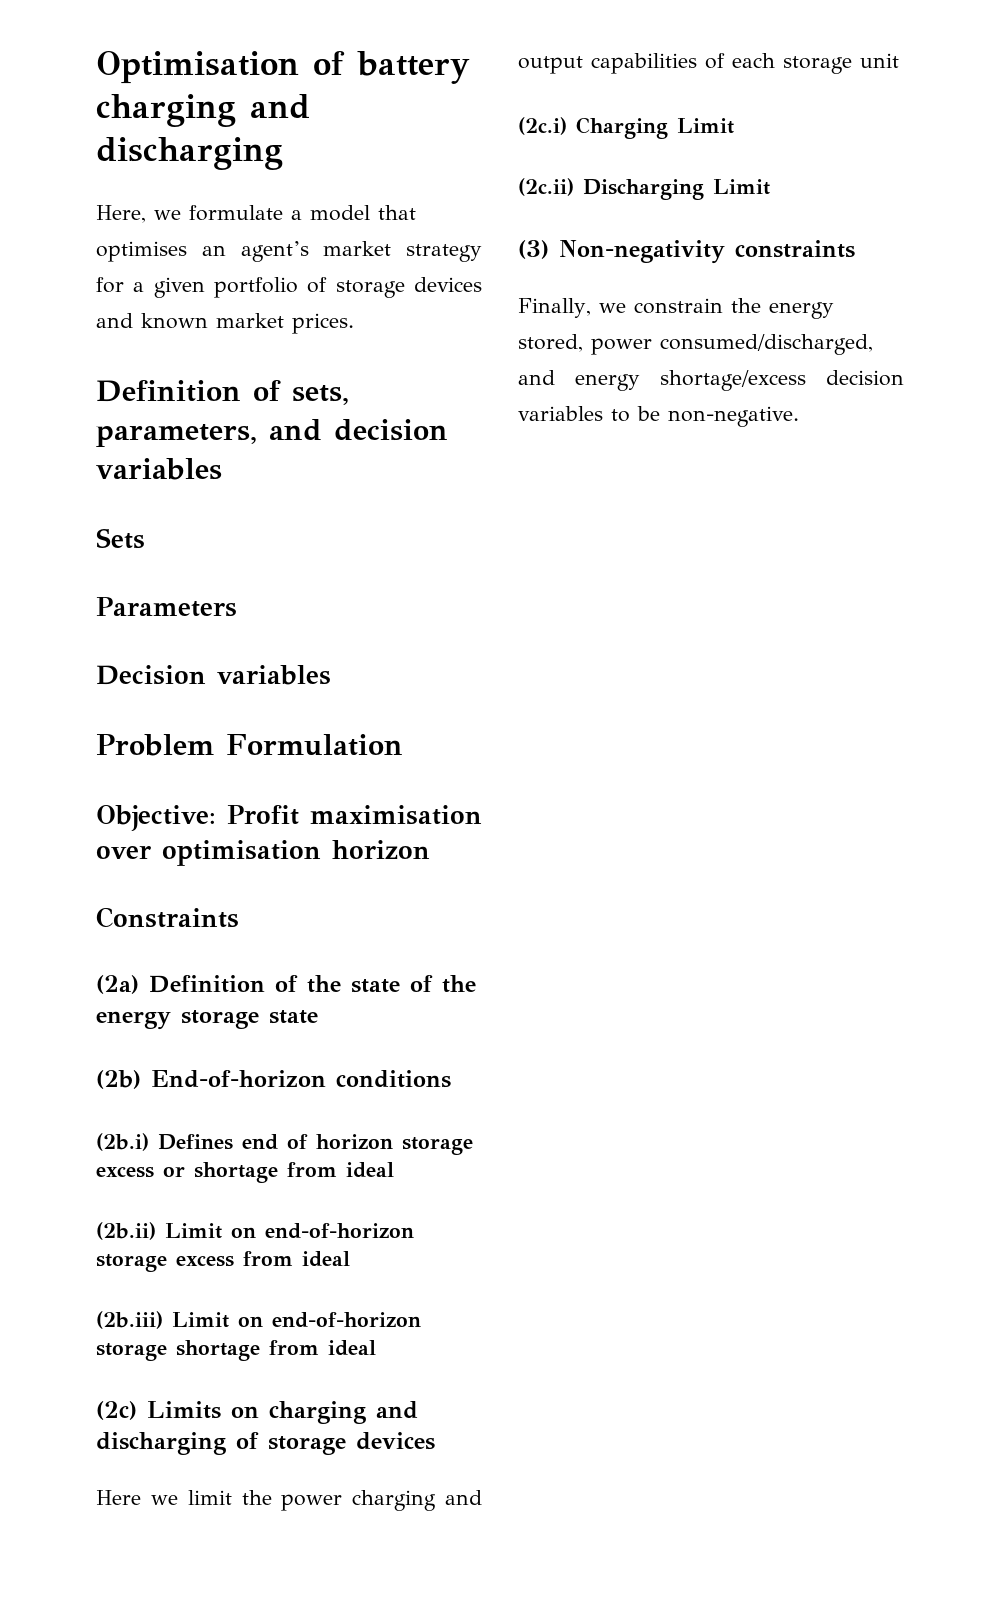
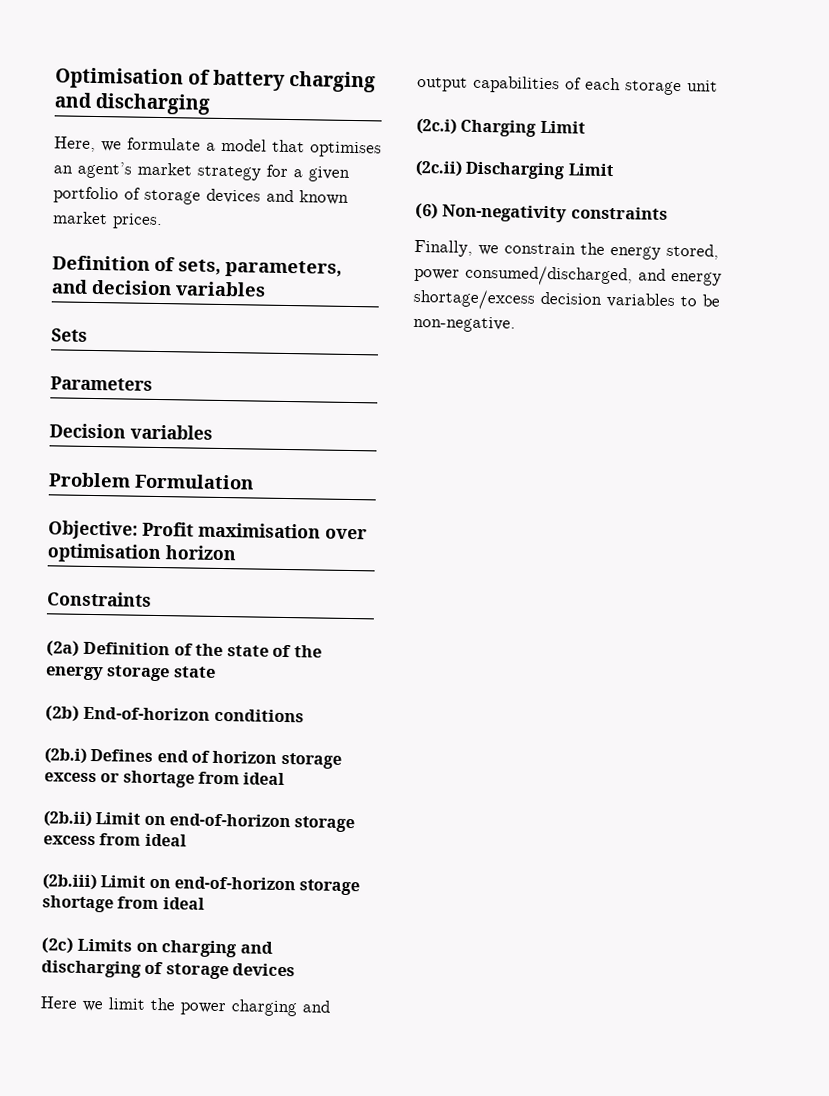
[518,240,549,259] (3) -> [415,202,439,220] (6)

